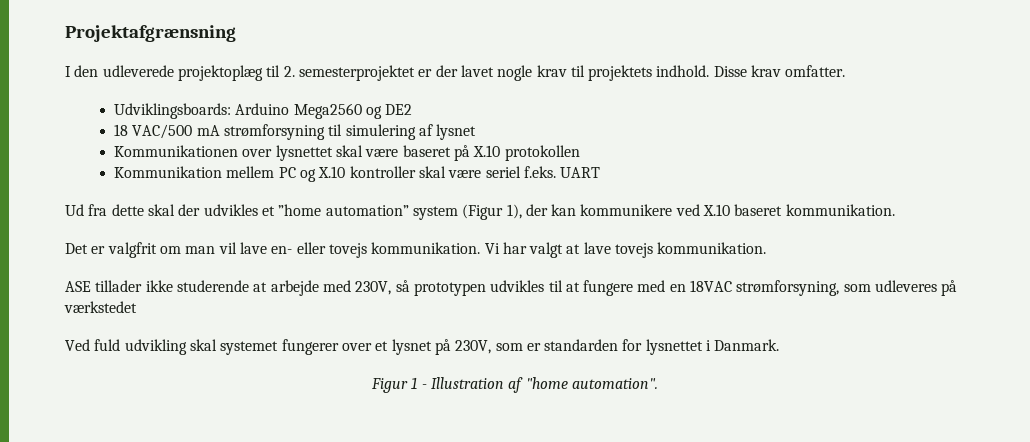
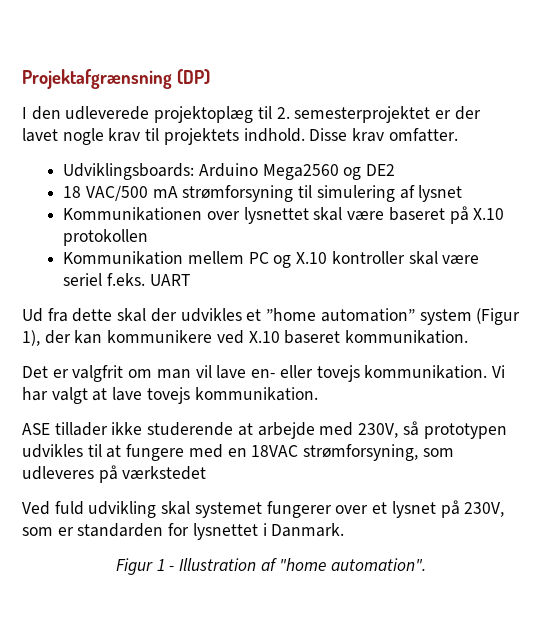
(236, 33) none -> [176,69,210,85] (DP)

